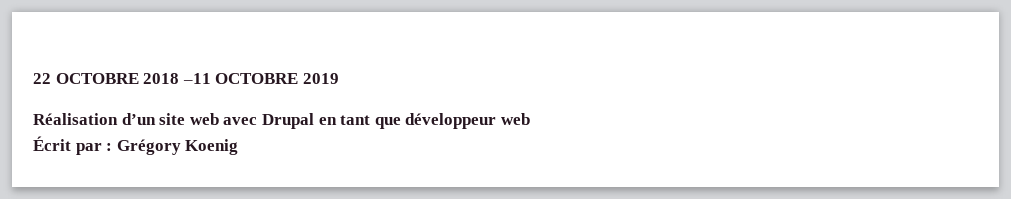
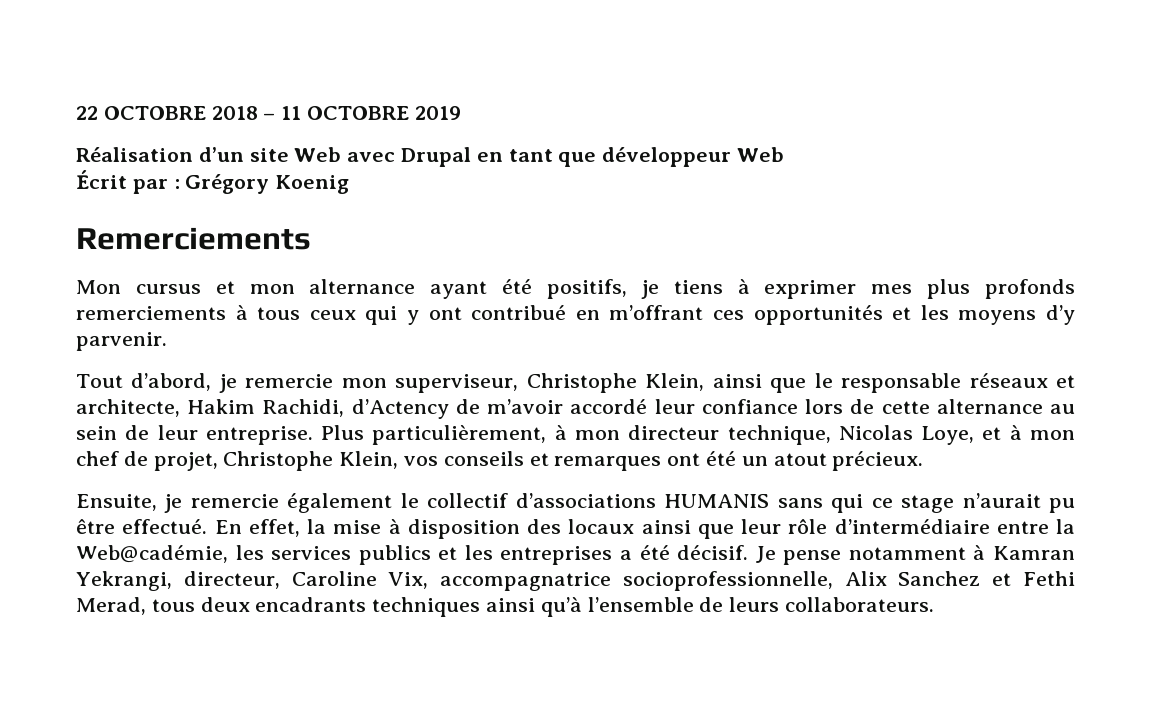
[182,73,211,84] –11 -> [263,106,302,120] – 11
[189,113,219,125] web -> [294,147,342,162] Web
[500,113,530,125] web -> [737,147,785,162] Web
(239, 147) none -> [76,227,311,250] [76,279,1076,299] [76,305,1076,325] [76,332,167,351] [76,373,1075,393] [76,399,1075,419] [76,425,1076,445] [76,451,924,471] [76,493,1075,513] [76,519,1075,539] [76,545,1075,565] [76,571,1076,591] [76,597,935,617] // Remerciements // Mon cursus et mon alternance ayant été positifs, je tiens à exprimer mes plus profonds remerciements à tous ceux qui y ont contribué en m’offrant ces opportunités et les moyens d’y parvenir. // Tout d’abord, je remercie mon superviseur, Christophe Klein, ainsi que le responsable réseaux et architecte, Hakim Rachidi, d’Actency de m’avoir accordé leur confiance lors de cette alternance au sein de leur entreprise. Plus particulièrement, à mon directeur technique, Nicolas Loye, et à mon chef de projet, Christophe Klein, vos conseils et remarques ont été un atout précieux. // Ensuite, je remercie également le collectif d’associations HUMANIS sans qui ce stage n’aurait pu être effectué. En effet, la mise à disposition des locaux ainsi que leur rôle d’intermédiaire entre la Web@cadémie, les services publics et les entreprises a été décisif. Je pense notamment à Kamran Yekrangi, directeur, Caroline Vix, accompagnatrice socioprofessionnelle, Alix Sanchez et Fethi Merad, tous deux encadrants techniques ainsi qu’à l’ensemble de leurs collaborateurs.

